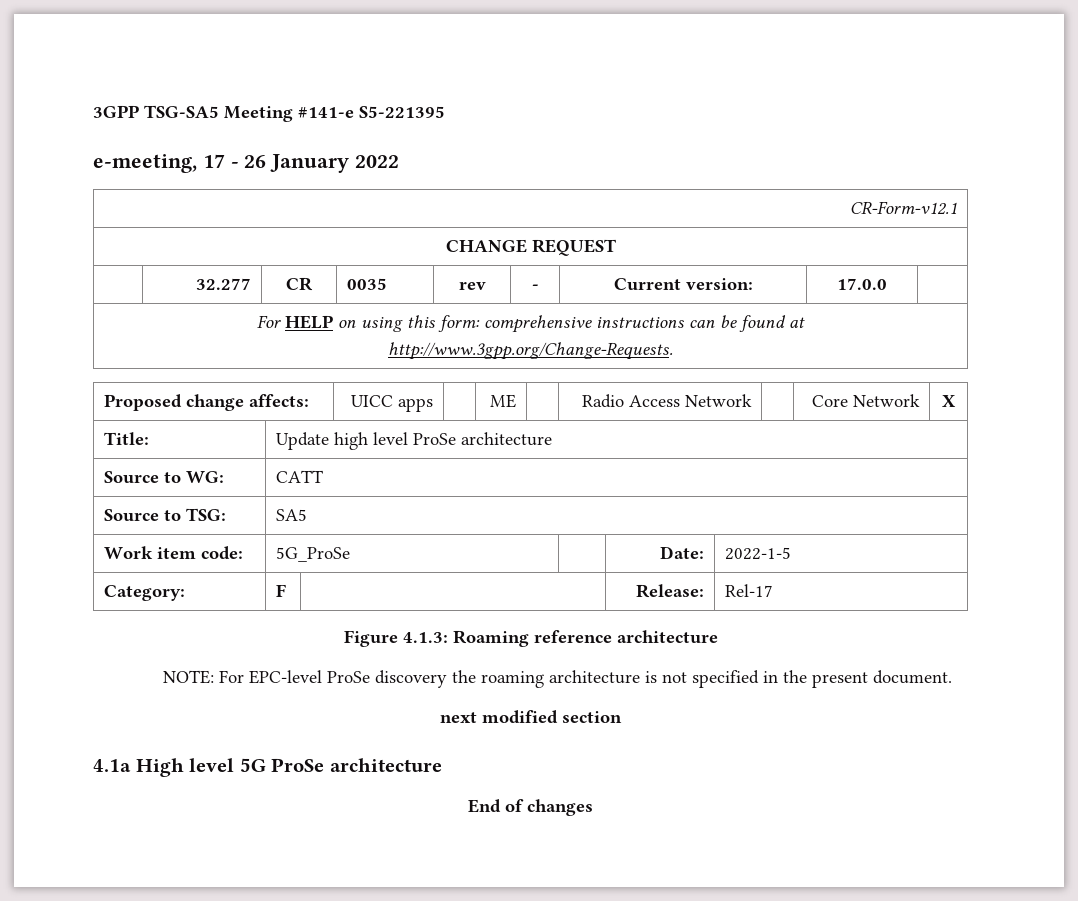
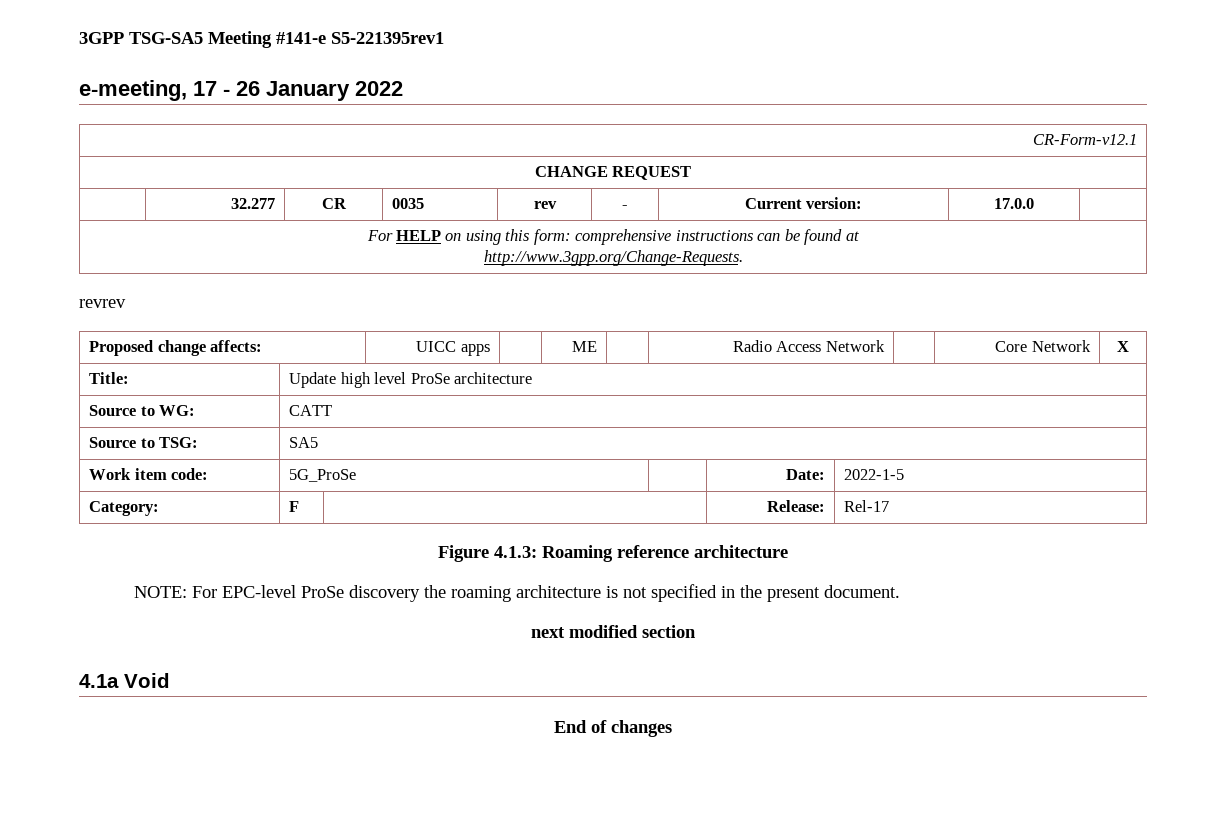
[359,106,445,118] S5-221395 -> [331,32,444,44] S5-221395rev1
(673, 351) none -> [79,299,126,308] // revrev
[135,758,442,777] High level 5G ProSe architecture -> [124,673,170,688] Void

